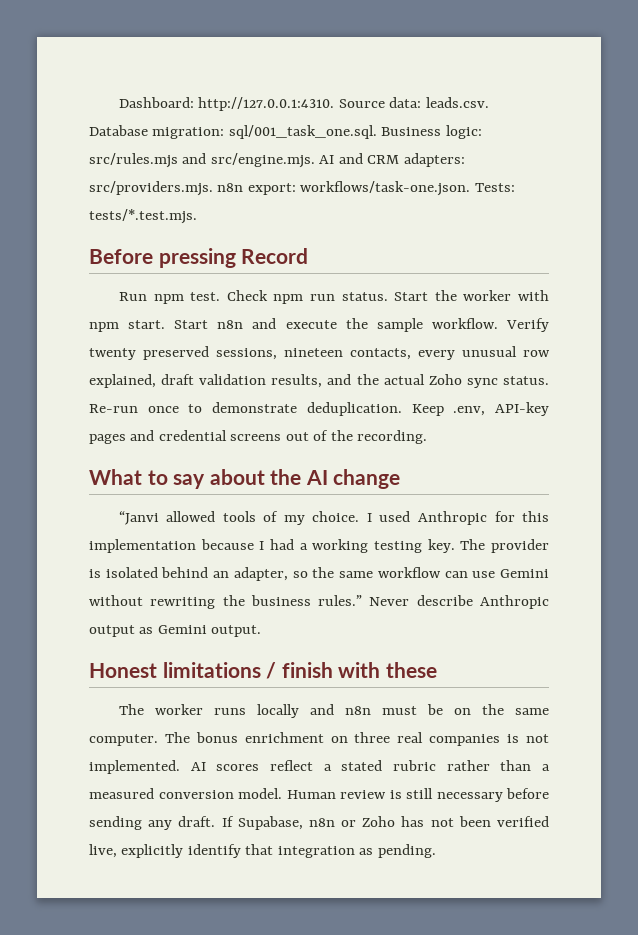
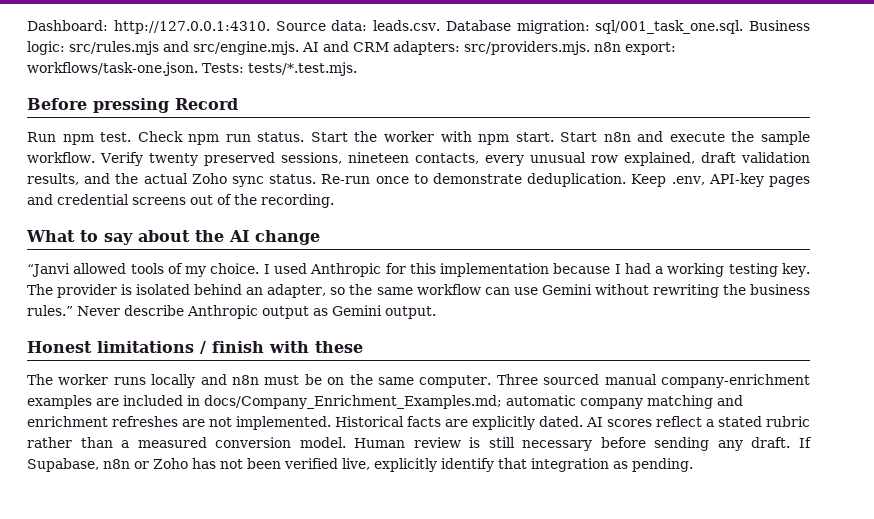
[164,732,550,746] [89,760,180,774] The bonus enrichment on three real companies is not implemented. -> [496,374,810,388] [27,395,743,409] [27,416,583,430] Three sourced manual company-enrichment examples are included in docs/Company_Enrichment_Examples.md; automatic company matching and enrichment refreshes are not implemented. Historical facts are explicitly dated.

